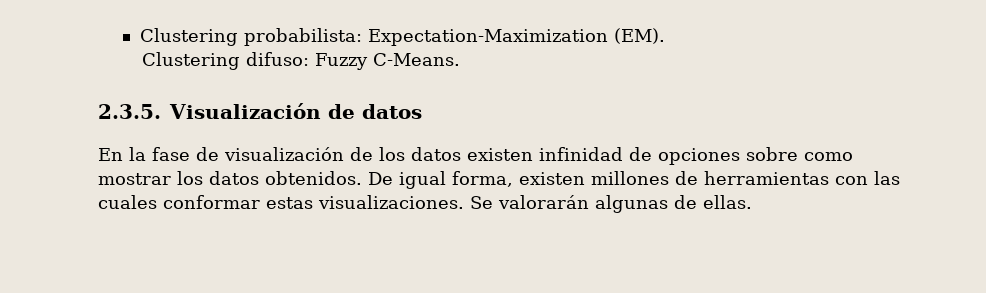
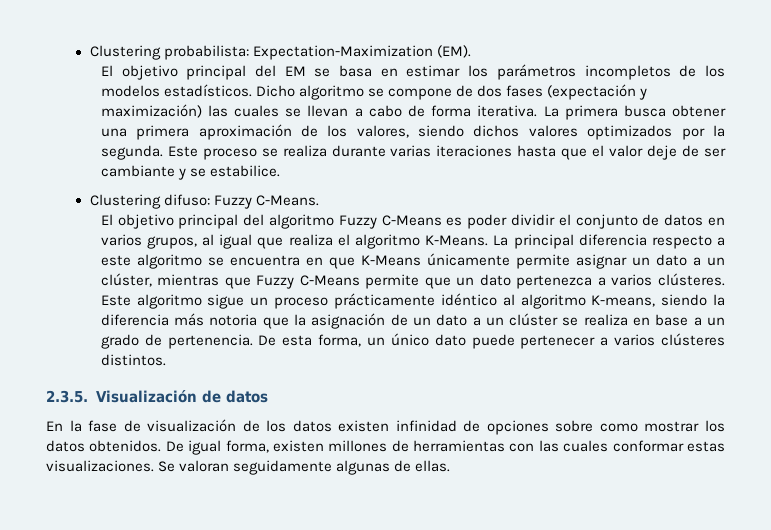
[141,52,460,70] Clustering difuso: Fuzzy C-Means. -> [100,64,725,80] [100,84,648,100] [100,104,727,120] [100,124,725,140] [100,145,727,160] [100,165,280,180] [89,194,320,209] [100,214,726,229] [100,234,726,249] [100,253,725,269] [100,273,725,289] [100,293,726,309] [100,313,725,329] [100,333,725,349] [100,354,166,366] El objetivo principal del EM se basa en estimar los parámetros incompletos de los modelos estadísticos. Dicho algoritmo se compone de dos fases (expectación y maximización) las cuales se llevan a cabo de forma iterativa. La primera busca obtener una primera aproximación de los valores, siendo dichos valores optimizados por la segunda. Este proceso se realiza durante varias iteraciones hasta que el valor deje de ser cambiante y se estabilice. // Clustering difuso: Fuzzy C-Means. // El objetivo principal del algoritmo Fuzzy C-Means es poder dividir el conjunto de datos en varios grupos, al igual que realiza el algoritmo K-Means. La principal diferencia respecto a este algoritmo se encuentra en que K-Means únicamente permite asignar un dato a un clúster, mientras que Fuzzy C-Means permite que un dato pertenezca a varios clústeres. Este algoritmo sigue un proceso prácticamente idéntico al algoritmo K-means, siendo la diferencia más notoria que la asignación de un dato a un clúster se realiza en base a un grado de pertenencia. De esta forma, un único dato puede pertenecer a varios clústeres distintos.
[498,195,589,209] valorarán -> [179,460,333,475] valoran seguidamente

